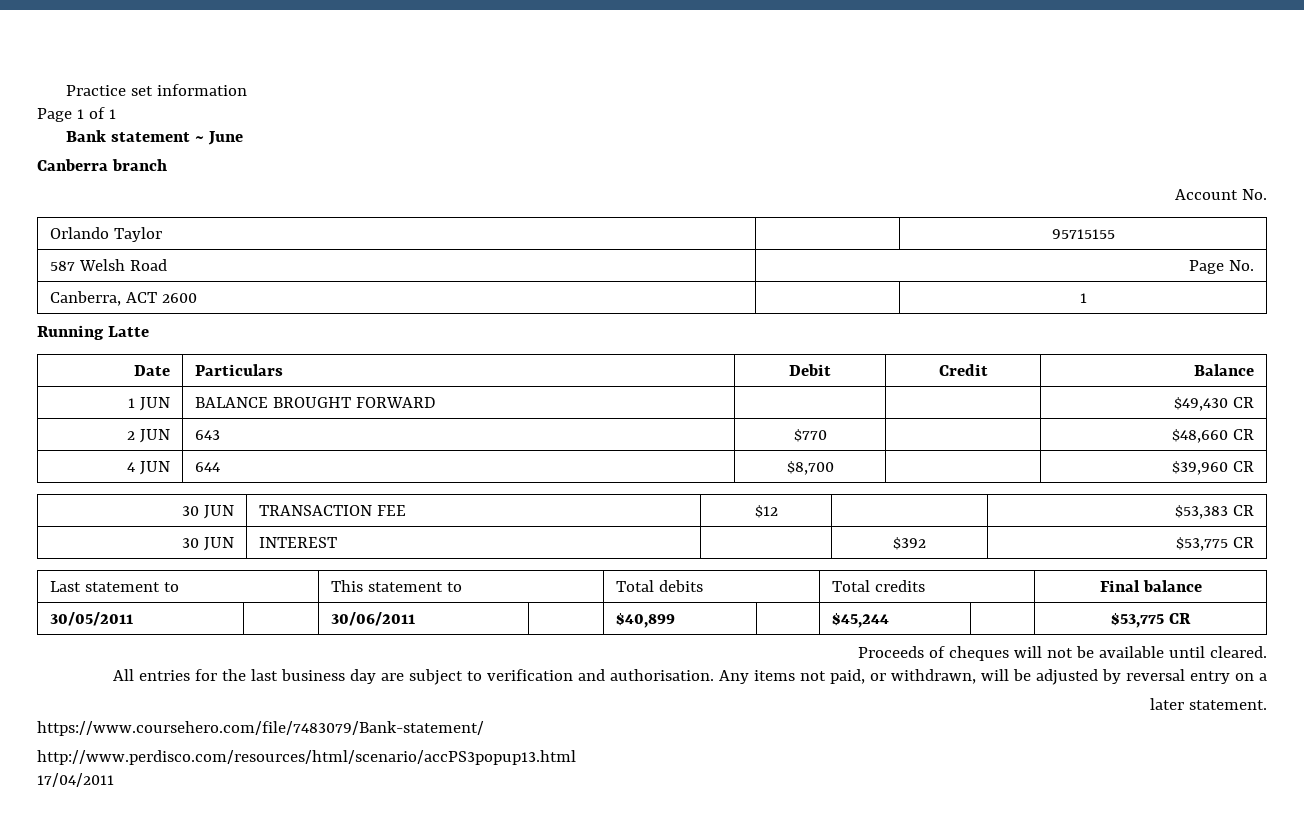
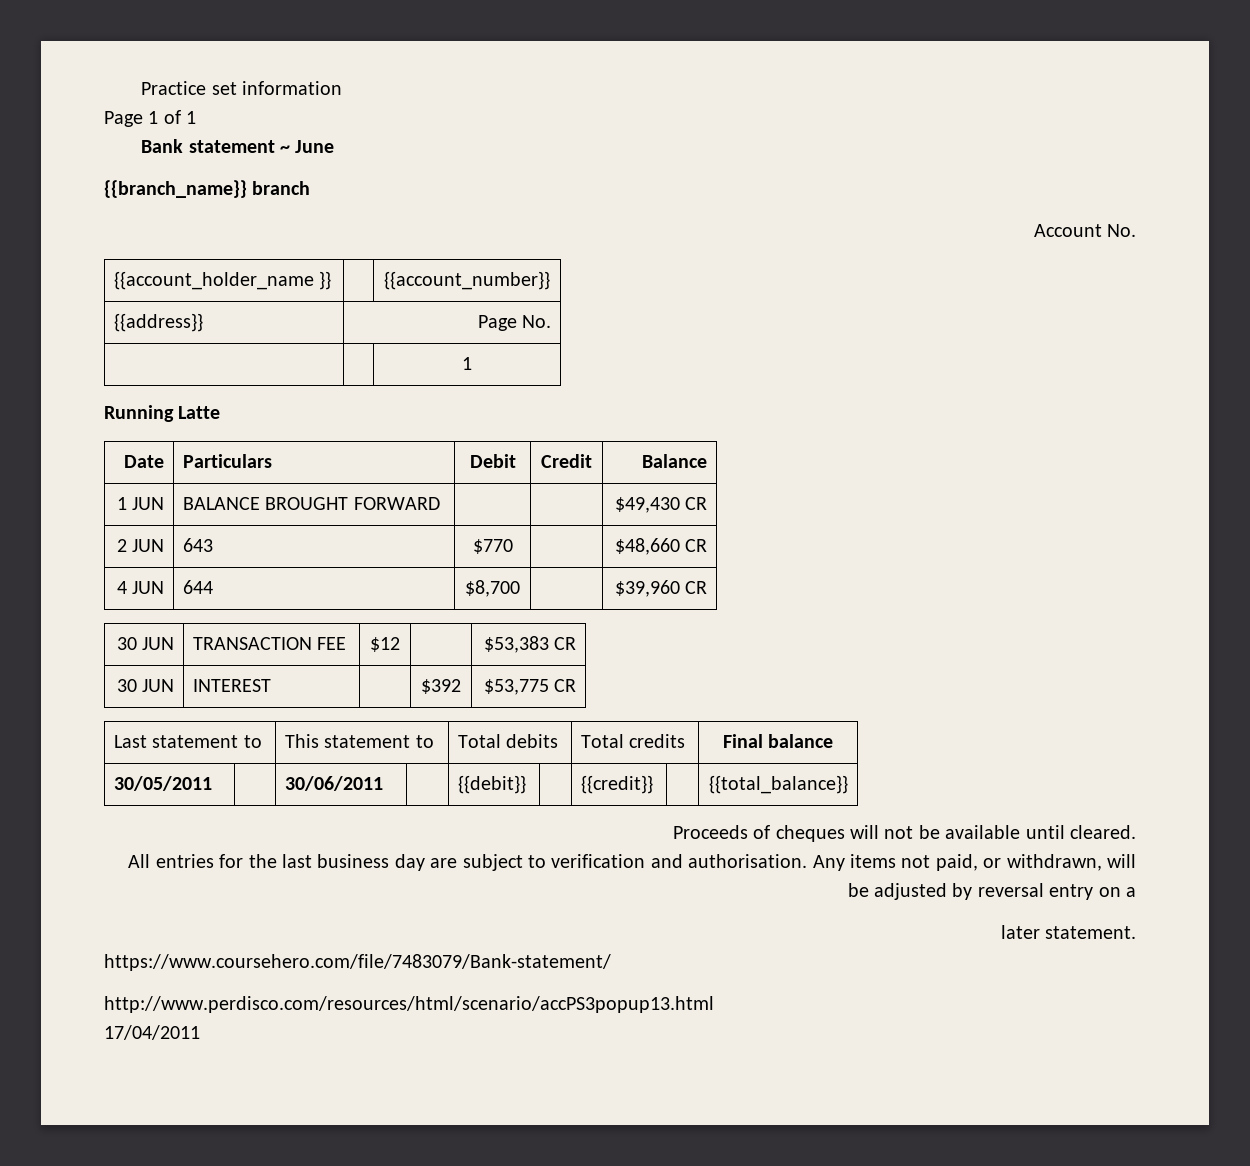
[37,159,108,171] Canberra -> [104,180,247,198] {{branch_name}}
[50,227,163,242] [1051,229,1115,239] [50,259,168,271] Orlando Taylor | | 95715155 // 587 Welsh Road -> [113,271,332,290] [384,271,550,290] [113,313,203,332] {{account_holder_name }} | | {{account_number}} // {{address}}
[50,291,198,306] Canberra, ACT 2600 -> (552, 321) none
[616,613,676,628] [832,613,890,628] [1111,613,1191,628] $40,899 | | $45,244 | | $53,775 CR -> [457,775,526,794] [580,775,653,794] [708,775,848,794] {{debit}} | | {{credit}} | | {{total_balance}}

